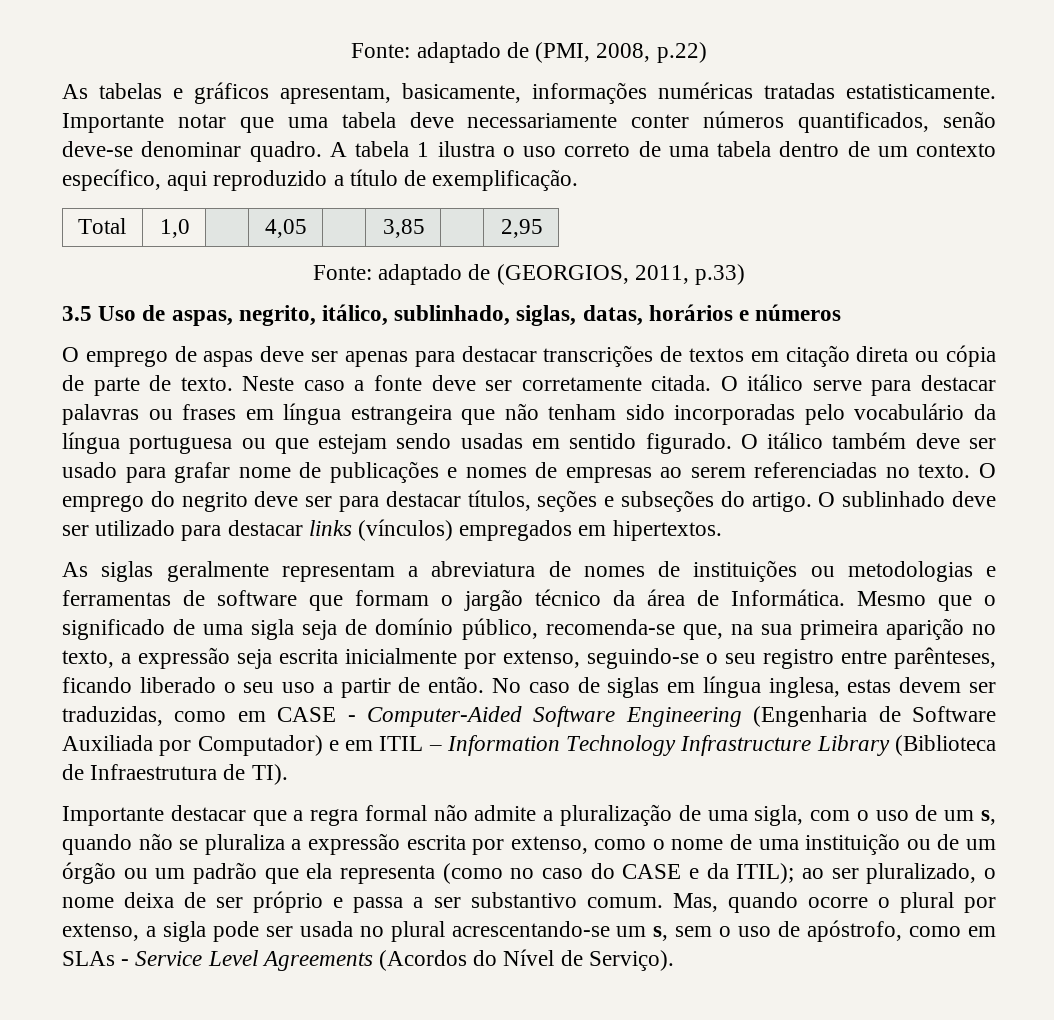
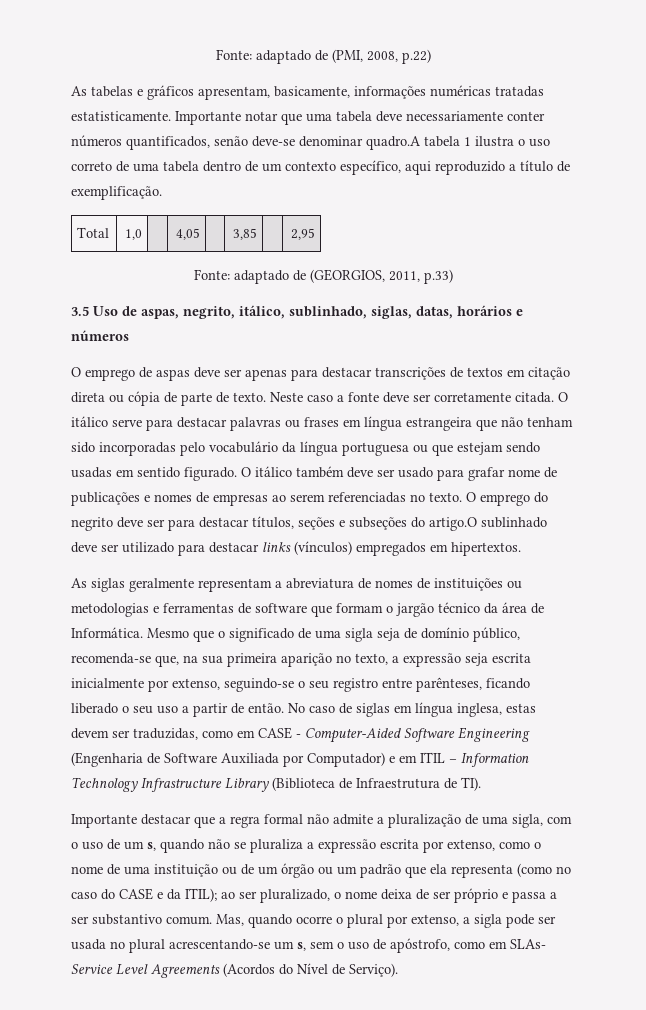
[249,141,347,162] quadro. A -> [366,136,421,150] quadro.A
[751,492,836,512] artigo. O -> [429,517,477,531] artigo.O
[62,951,130,966] SLAs - -> [510,939,546,949] SLAs-

